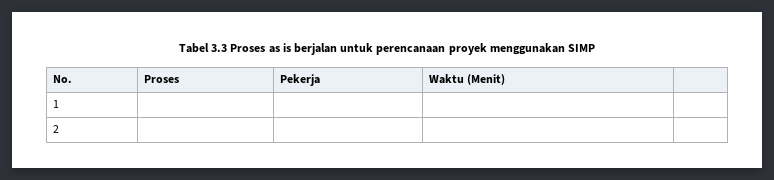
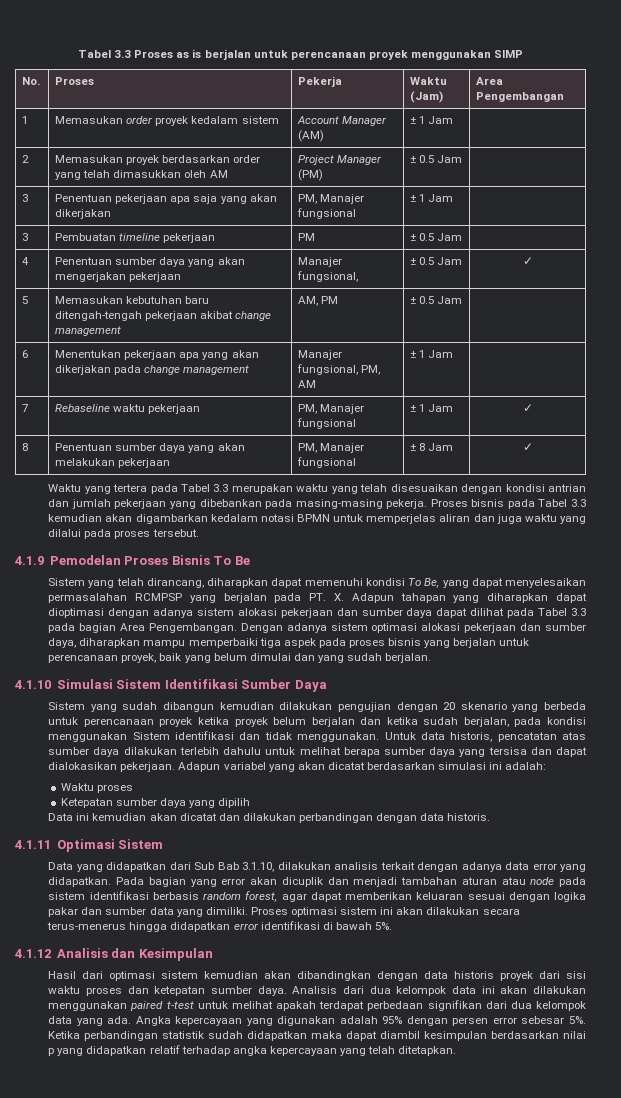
[467,74,506,85] [52,100,59,108] [52,125,59,133] (Menit) | // 1 | | | | // 2 | | | | -> [410,91,444,103] [476,77,504,85] [476,92,565,102] [22,116,29,124] [55,116,279,126] [297,116,388,126] [298,130,325,142] [410,116,454,124] [22,155,30,163] [55,155,261,165] [55,170,228,180] [298,155,383,165] [298,169,324,181] [410,155,463,163] [22,194,29,202] [55,194,277,204] [55,209,112,219] [298,194,365,204] [297,208,357,219] [410,194,454,202] [22,233,29,241] [55,233,216,243] [298,233,316,241] [410,233,463,241] [22,257,30,265] [55,257,245,267] [55,272,182,282] [298,257,343,267] [297,271,359,282] [410,257,463,265] [522,257,533,265] [22,296,29,304] [55,296,210,304] [55,311,272,321] [55,326,122,336] [298,296,339,306] [410,296,463,304] [22,350,29,358] [55,350,259,360] [55,365,250,375] [298,350,343,360] [297,364,381,375] [298,380,317,388] [410,350,454,358] [22,404,29,412] [55,404,201,414] [298,404,365,414] [297,418,357,429] [410,404,454,412] [522,404,533,412] [22,443,29,451] [55,443,245,453] [55,458,171,468] [298,443,365,453] [297,457,357,468] [410,443,454,451] [522,443,533,451] [48,484,586,494] [48,499,587,509] [48,514,587,524] [48,529,199,539] [15,555,250,565] [48,578,586,588] [48,593,587,603] [48,608,586,618] [48,623,586,633] [48,638,530,648] [48,653,432,663] [15,679,327,692] [48,702,586,712] [48,717,586,727] [48,731,586,742] [48,747,587,757] [48,762,547,772] [60,783,133,793] [60,798,251,808] [48,813,491,823] [15,839,164,852] [48,862,586,872] [48,877,586,887] [48,891,586,902] [48,907,520,917] [47,921,392,932] [15,948,213,961] [48,971,586,981] [48,986,586,996] [48,1000,586,1011] [48,1016,586,1026] [48,1031,586,1041] [48,1045,457,1056] (Jam) | Area Pengembangan // 1 | Memasukan order proyek kedalam sistem | Account Manager (AM) | ± 1 Jam | // 2 | Memasukan proyek berdasarkan order yang telah dimasukkan oleh AM | Project Manager (PM) | ± 0.5 Jam | // 3 | Penentuan pekerjaan apa saja yang akan dikerjakan | PM, Manajer fungsional | ± 1 Jam | // 3 | Pembuatan timeline pekerjaan | PM | ± 0.5 Jam | // 4 | Penentuan sumber daya yang akan mengerjakan pekerjaan | Manajer fungsional, | ± 0.5 Jam | ✓ // 5 | Memasukan kebutuhan baru ditengah-tengah pekerjaan akibat change management | AM, PM | ± 0.5 Jam | // 6 | Menentukan pekerjaan apa yang akan dikerjakan pada change management | Manajer fungsional, PM, AM | ± 1 Jam | // 7 | Rebaseline waktu pekerjaan | PM, Manajer fungsional | ± 1 Jam | ✓ // 8 | Penentuan sumber daya yang akan melakukan pekerjaan | PM, Manajer fungsional | ± 8 Jam | ✓ // Waktu yang tertera pada Tabel 3.3 merupakan waktu yang telah disesuaikan dengan kondisi antrian dan jumlah pekerjaan yang dibebankan pada masing-masing pekerja. Proses bisnis pada Tabel 3.3 kemudian akan digambarkan kedalam notasi BPMN untuk memperjelas aliran dan juga waktu yang dilalui pada proses tersebut. // 4.1.9 Pemodelan Proses Bisnis To Be // Sistem yang telah dirancang, diharapkan dapat memenuhi kondisi To Be, yang dapat menyelesaikan permasalahan RCMPSP yang berjalan pada PT. X. Adapun tahapan yang diharapkan dapat dioptimasi dengan adanya sistem alokasi pekerjaan dan sumber daya dapat dilihat pada Tabel 3.3 pada bagian Area Pengembangan. Dengan adanya sistem optimasi alokasi pekerjaan dan sumber daya, diharapkan mampu memperbaiki tiga aspek pada proses bisnis yang berjalan untuk perencanaan proyek, baik yang belum dimulai dan yang sudah berjalan. // 4.1.10 Simulasi Sistem Identifikasi Sumber Daya // Sistem yang sudah dibangun kemudian dilakukan pengujian dengan 20 skenario yang berbeda untuk perencanaan proyek ketika proyek belum berjalan dan ketika sudah berjalan, pada kondisi menggunakan Sistem identifikasi dan tidak menggunakan. Untuk data historis, pencatatan atas sumber daya dilakukan terlebih dahulu untuk melihat berapa sumber daya yang tersisa dan dapat dialokasikan pekerjaan. Adapun variabel yang akan dicatat berdasarkan simulasi ini adalah: // Waktu proses // Ketepatan sumber daya yang dipilih // Data ini kemudian akan dicatat dan dilakukan perbandingan dengan data historis. // 4.1.11 Optimasi Sistem // Data yang didapatkan dari Sub Bab 3.1.10, dilakukan analisis terkait dengan adanya data error yang didapatkan. Pada bagian yang error akan dicuplik dan menjadi tambahan aturan atau node pada sistem identifikasi berbasis random forest, agar dapat memberikan keluaran sesuai dengan logika pakar dan sumber data yang dimiliki. Proses optimasi sistem ini akan dilakukan secara terus-menerus hingga didapatkan error identifikasi di bawah 5%. // 4.1.12 Analisis dan Kesimpulan // Hasil dari optimasi sistem kemudian akan dibandingkan dengan data historis proyek dari sisi waktu proses dan ketepatan sumber daya. Analisis dari dua kelompok data ini akan dilakukan menggunakan paired t-test untuk melihat apakah terdapat perbedaan signifikan dari dua kelompok data yang ada. Angka kepercayaan yang digunakan adalah 95% dengan persen error sebesar 5%. Ketika perbandingan statistik sudah didapatkan maka dapat diambil kesimpulan berdasarkan nilai p yang didapatkan relatif terhadap angka kepercayaan yang telah ditetapkan.

